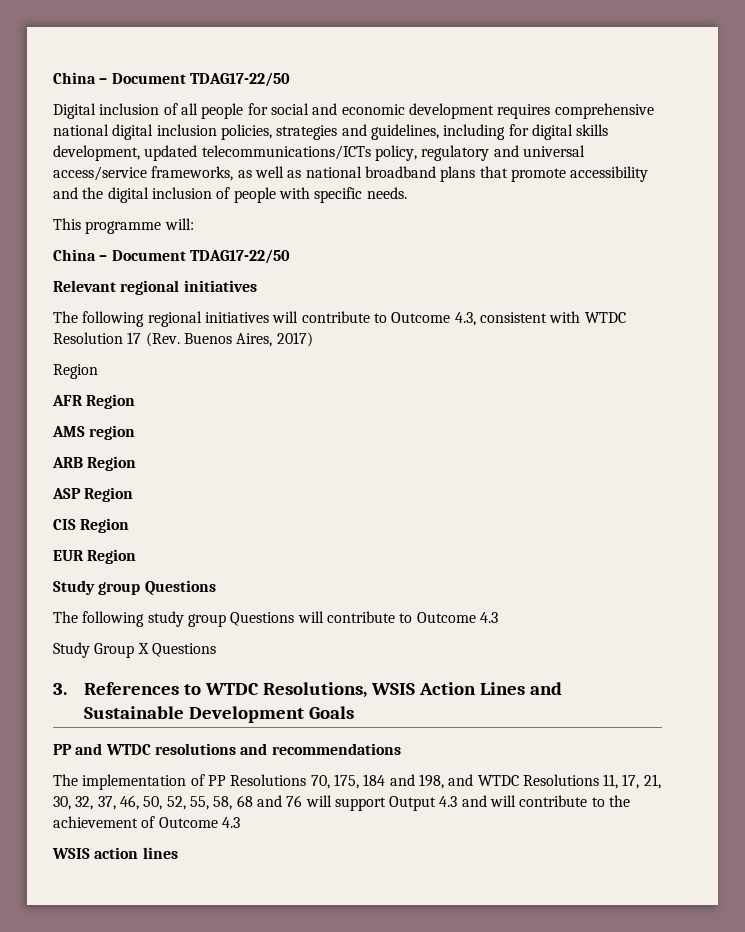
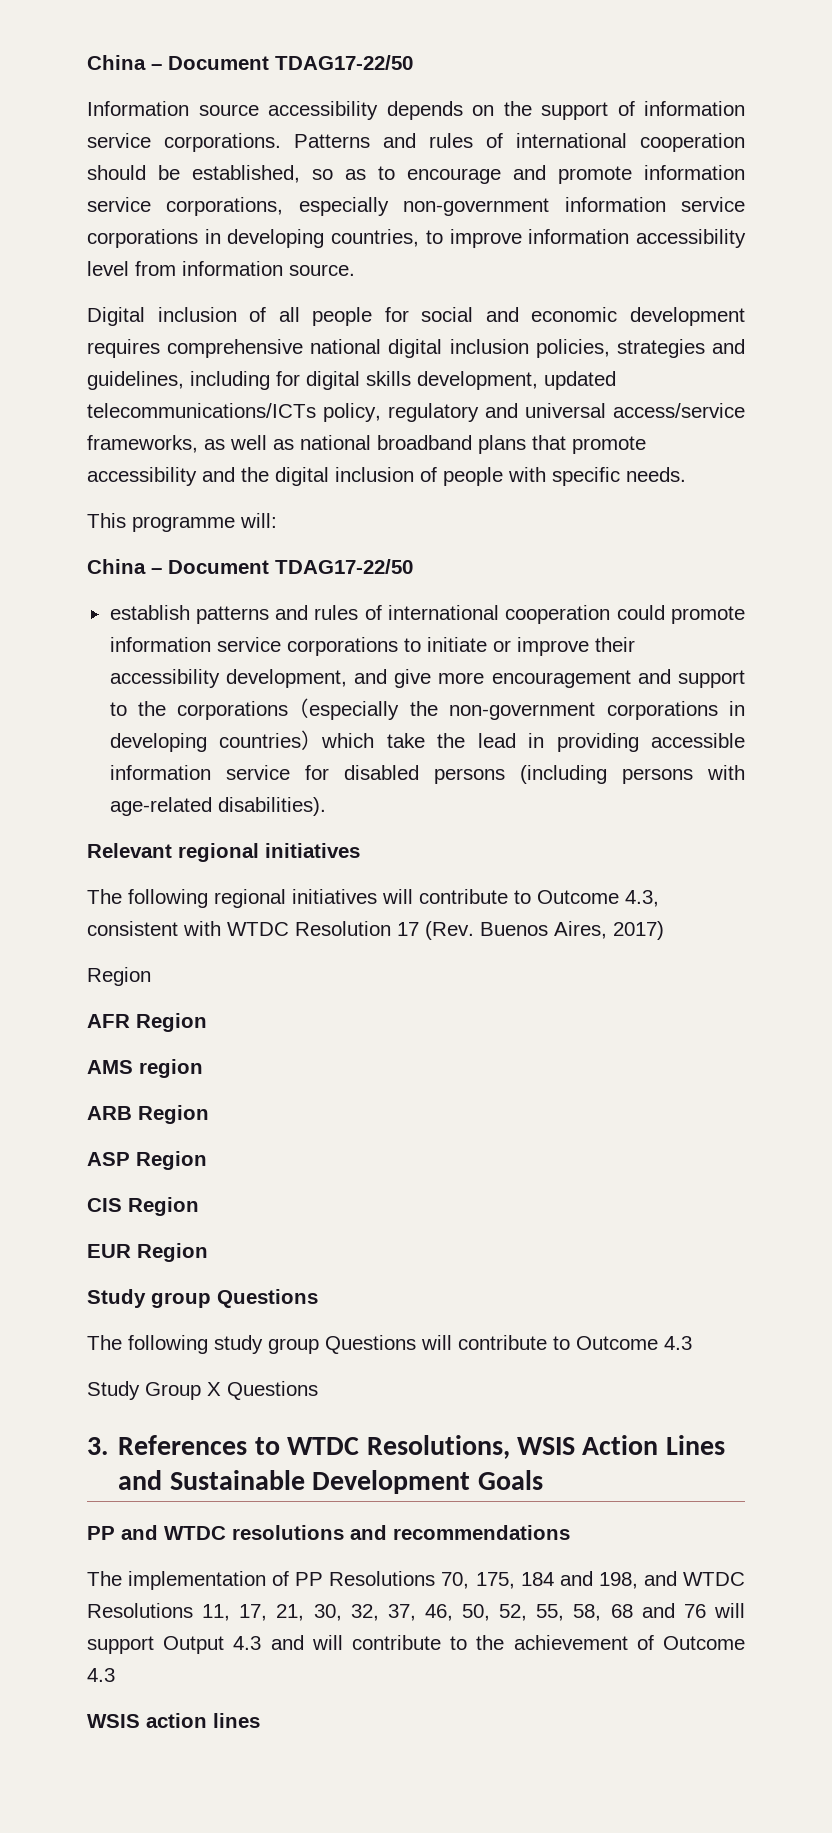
[53,72,290,87] China – Document TDAG17-22/50 -> [87,55,413,70] [87,101,745,120] [87,133,745,152] [87,165,745,184] [87,197,745,216] [87,229,746,248] [87,261,355,276] China – Document TDAG17-22/50 // Information source accessibility depends on the support of information service corporations. Patterns and rules of international cooperation should be established, so as to encourage and promote information service corporations, especially non-government information service corporations in developing countries, to improve information accessibility level from information source.
(290, 256) none -> [109,605,745,624] [109,637,635,656] [109,669,746,688] [109,698,745,720] [109,730,745,752] [109,765,745,784] [109,797,326,816] // establish patterns and rules of international cooperation could promote information service corporations to initiate or improve their accessibility development, and give more encouragement and support to the corporations（especially the non-government corporations in developing countries）which take the lead in providing accessible information service for disabled persons (including persons with age-related disabilities).

